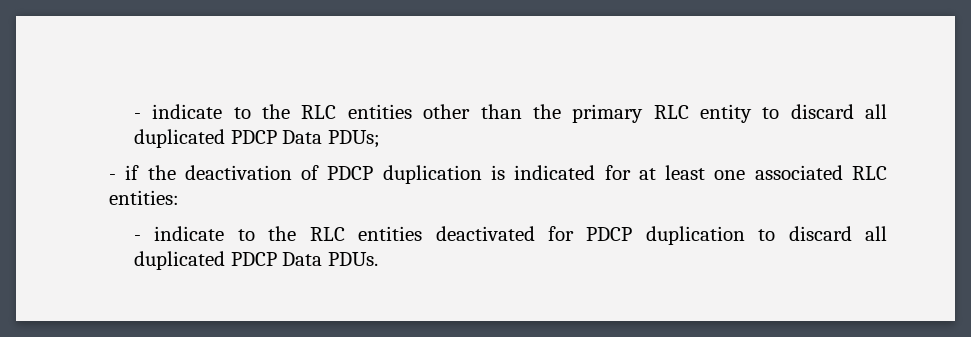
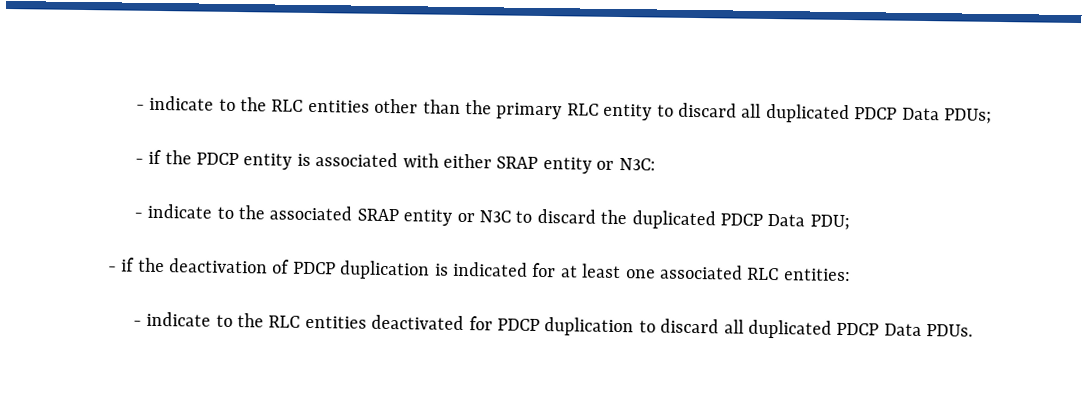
(380, 139) none -> [134,149,656,174] [133,203,850,231] // - if the PDCP entity is associated with either SRAP entity or N3C: // - indicate to the associated SRAP entity or N3C to discard the duplicated PDCP Data PDU;

